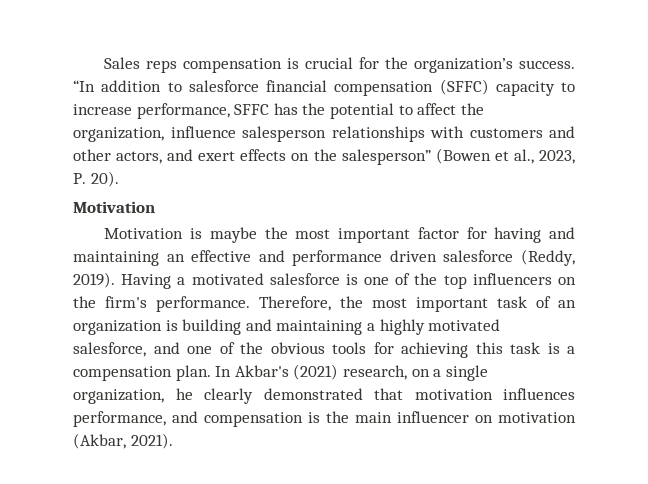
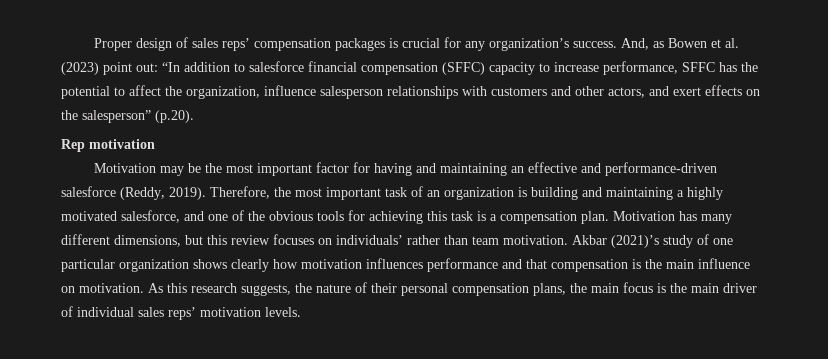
[104,57,283,73] Sales reps compensation -> [93,37,385,51] Proper design of sales reps’ compensation packages
[385,57,409,69] the -> [464,41,485,51] any
(575, 64) none -> [620,38,739,50] [61,62,158,75] And, as Bowen et al. (2023) point out:
[435,148,575,164] [73,171,119,187] [73,201,155,213] [104,227,257,243] (Bowen et al., 2023, P. 20). // Motivation // Motivation is maybe -> [155,110,194,123] [61,139,155,152] [93,163,201,176] (p.20). // Rep motivation // Motivation may be
[292,250,437,266] performance driven -> [604,162,717,176] performance-driven
[121,273,576,289] [73,296,250,312] Having a motivated salesforce is one of the top influencers on the firm's performance. -> (206, 193) none
[215,364,488,381] [73,388,575,404] [73,411,576,427] [73,433,173,449] In Akbar's (2021) research, on a single organization, he clearly demonstrated that motivation influences performance, and compensation is the main influencer on motivation (Akbar, 2021). -> [613,211,732,224] [61,234,733,248] [61,258,750,272] [61,282,757,296] [61,306,301,320] Motivation has many different dimensions, but this review focuses on individuals’ rather than team motivation. Akbar (2021)’s study of one particular organization shows clearly how motivation influences performance and that compensation is the main influence on motivation. As this research suggests, the nature of their personal compensation plans, the main focus is the main driver of individual sales reps’ motivation levels.

